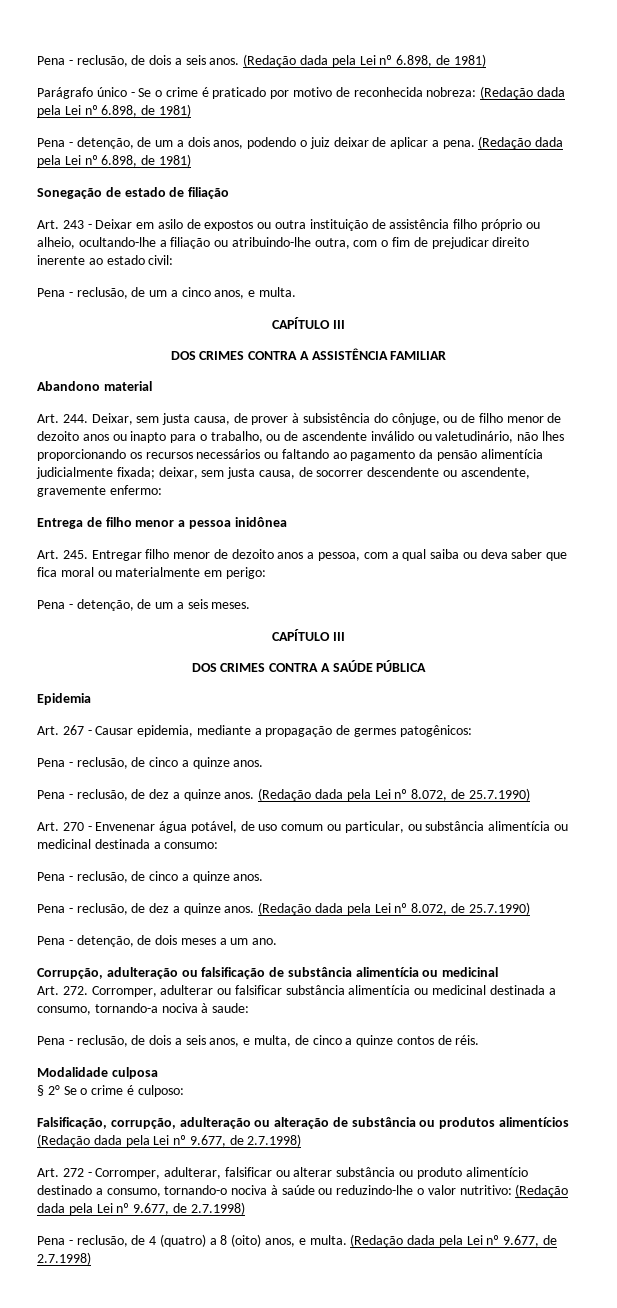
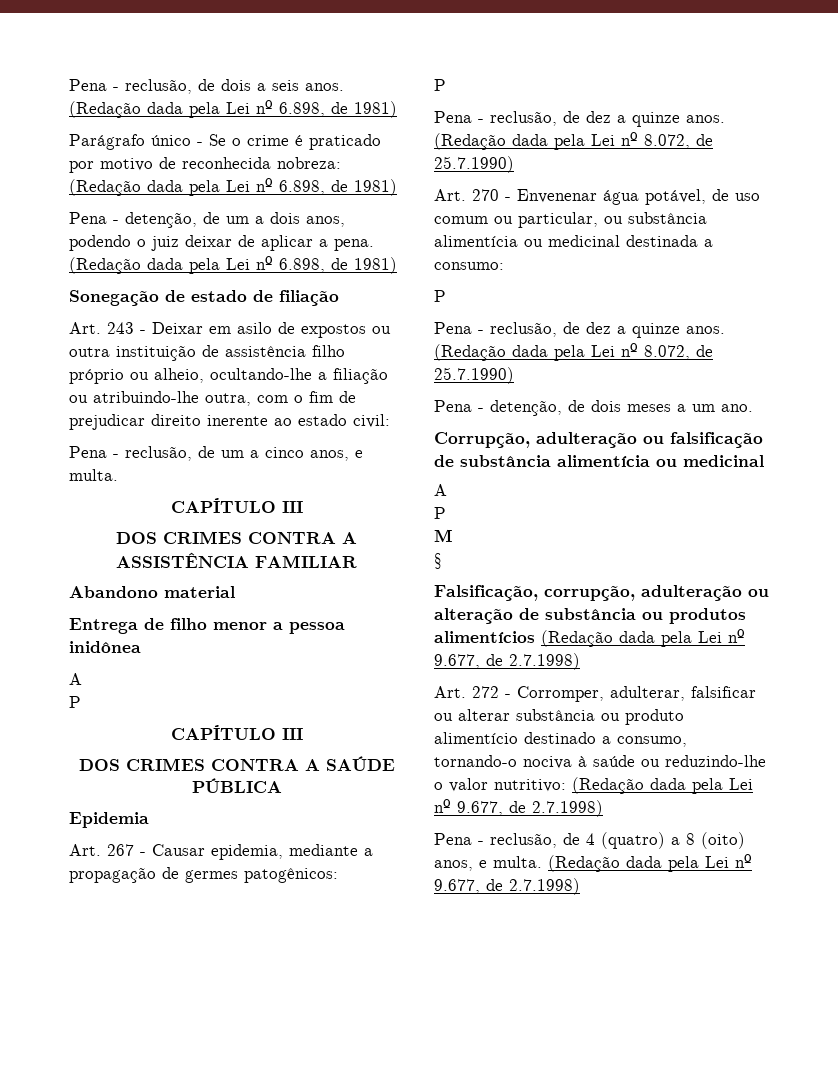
[37,413,562,425] [37,431,564,443] [37,449,543,461] [36,467,530,479] [37,485,162,497] // Art. 244. Deixar, sem justa causa, de prover à subsistência do cônjuge, ou de filho menor de dezoito anos ou inapto para o trabalho, ou de ascendente inválido ou valetudinário, não lhes proporcionando os recursos necessários ou faltando ao pagamento da pensão alimentícia judicialmente fixada; deixar, sem justa causa, de socorrer descendente ou ascendente, gravemente enfermo: -> (235, 592) none
[37,549,568,561] [37,567,266,579] [37,599,251,611] Art. 245. Entregar filho menor de dezoito anos a pessoa, com a qual saiba ou deva saber que fica moral ou materialmente em perigo: // Pena - detenção, de um a seis meses. -> [69,673,82,685] [69,696,81,708] A // P
[37,757,264,769] Pena - reclusão, de cinco a quinze anos. -> [434,79,446,91] P
[37,871,264,883] Pena - reclusão, de cinco a quinze anos. -> [434,290,446,302] P
[37,985,556,997] [37,1003,250,1015] [37,1035,480,1047] [37,1067,158,1079] [37,1085,184,1097] Art. 272. Corromper, adulterar ou falsificar substância alimentícia ou medicinal destinada a consumo, tornando-a nociva à saude: // Pena - reclusão, de dois a seis anos, e multa, de cinco a quinze contos de réis. // Modalidade culposa // § 2° Se o crime é culposo: -> [434,484,447,496] [434,507,446,519] [434,529,453,542] [434,553,442,569] A // P // M // §

